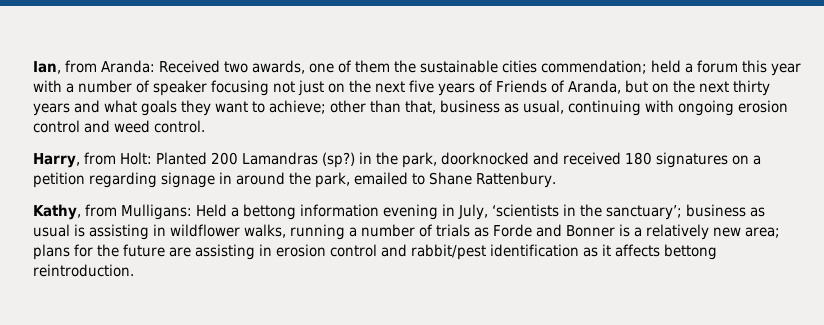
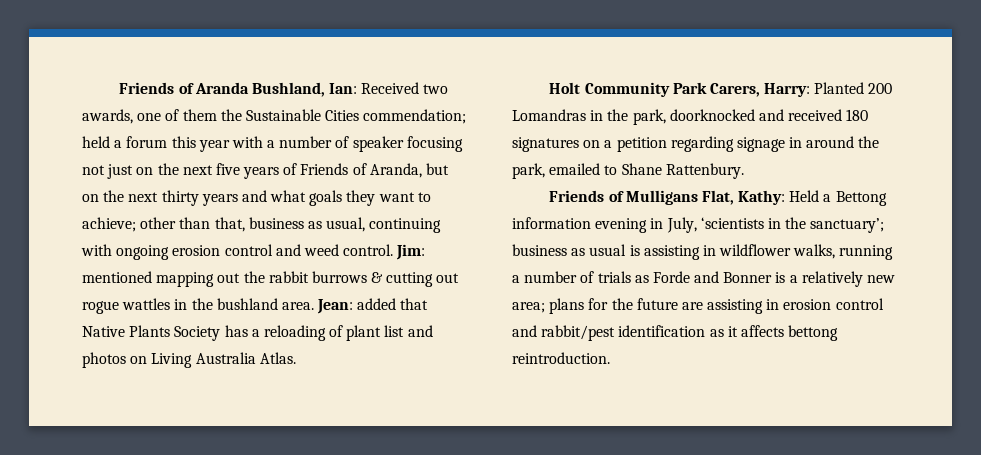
[33,60,155,74] Ian, from Aranda: -> [119,82,358,97] Friends of Aranda Bushland, Ian:
[420,60,537,73] sustainable cities -> [245,109,360,121] Sustainable Cities
[33,152,355,168] // Harry, from Holt: Planted 200 Lamandras (sp?) -> [396,244,426,260] [82,271,460,287] [82,298,429,314] [82,325,433,341] [82,352,296,368] [549,82,893,97] [512,109,586,121] Jim: mentioned mapping out the rabbit burrows & cutting out rogue wattles in the bushland area. Jean: added that Native Plants Society has a reloading of plant list and photos on Living Australia Atlas. // Holt Community Park Carers, Harry: Planted 200 Lomandras
[33,204,192,220] Kathy, from Mulligans: -> [549,190,786,205] Friends of Mulligans Flat, Kathy:
[243,204,296,220] bettong -> [835,191,887,206] Bettong

